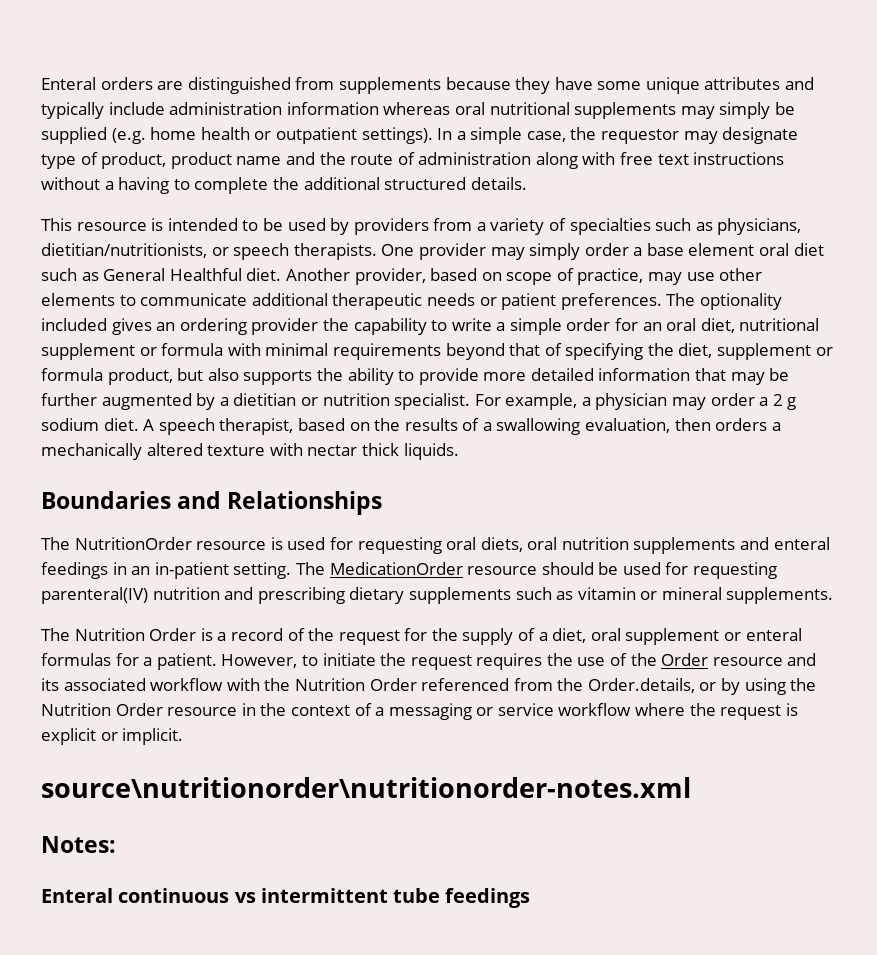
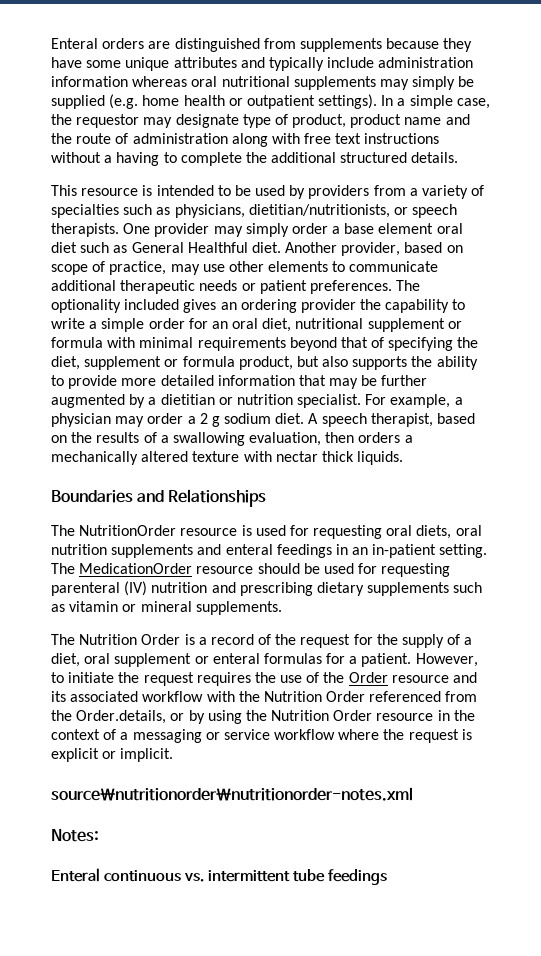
[41,587,148,604] parenteral(IV) -> [51,581,148,596] parenteral (IV)
[234,892,256,903] vs -> [183,873,204,882] vs.

